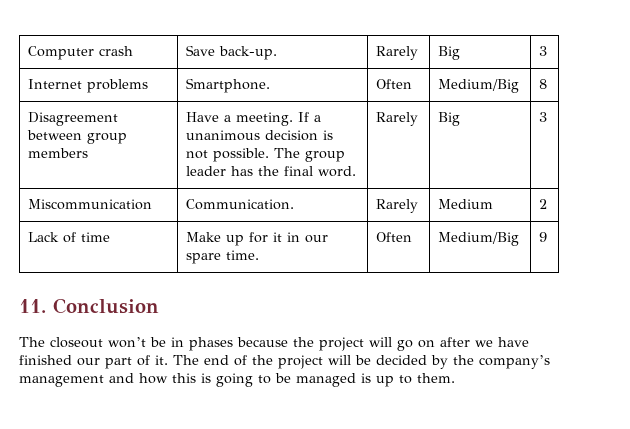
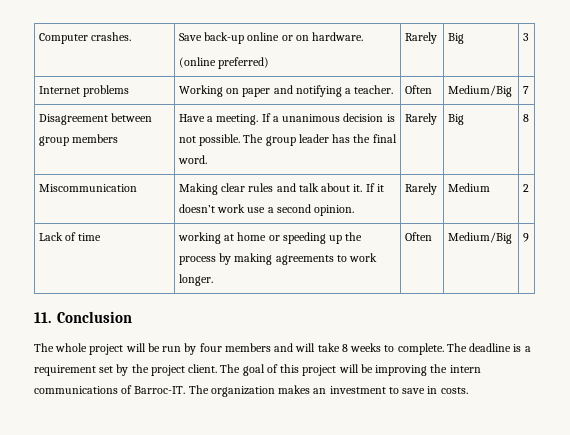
[99,46,134,56] crash -> [91,32,132,41] crashes.
[219,46,278,60] back-up. -> [204,32,364,44] [178,57,270,69] back-up online or on hardware. // (online preferred)
[186,78,271,93] [376,79,413,89] [438,79,520,93] [539,79,548,89] Smartphone. | Often | Medium/Big | 8 -> [178,85,394,97] [404,85,432,94] [447,85,512,97] [522,86,529,94] Working on paper and notifying a teacher. | Often | Medium/Big | 7
[539,112,548,122] 3 -> [522,114,529,122] 8
[186,199,295,210] Communication. -> [178,183,384,195] [178,204,355,216] Making clear rules and talk about it. If it doesn’t work use a second opinion.
[186,232,329,246] [186,250,260,264] Make up for it in our spare time. -> [177,232,363,244] [178,253,378,265] [178,274,213,286] working at home or speeding up the process by making agreements to work longer.
[50,337,529,351] [19,355,550,369] [19,373,455,387] closeout won’t be in phases because the project will go on after we have finished our part of it. The end of the project will be decided by the company’s management and how this is going to be managed is up to them. -> [55,343,531,355] [34,364,481,376] [34,385,468,397] whole project will be run by four members and will take 8 weeks to complete. The deadline is a requirement set by the project client. The goal of this project will be improving the intern communications of Barroc-IT. The organization makes an investment to save in costs.

